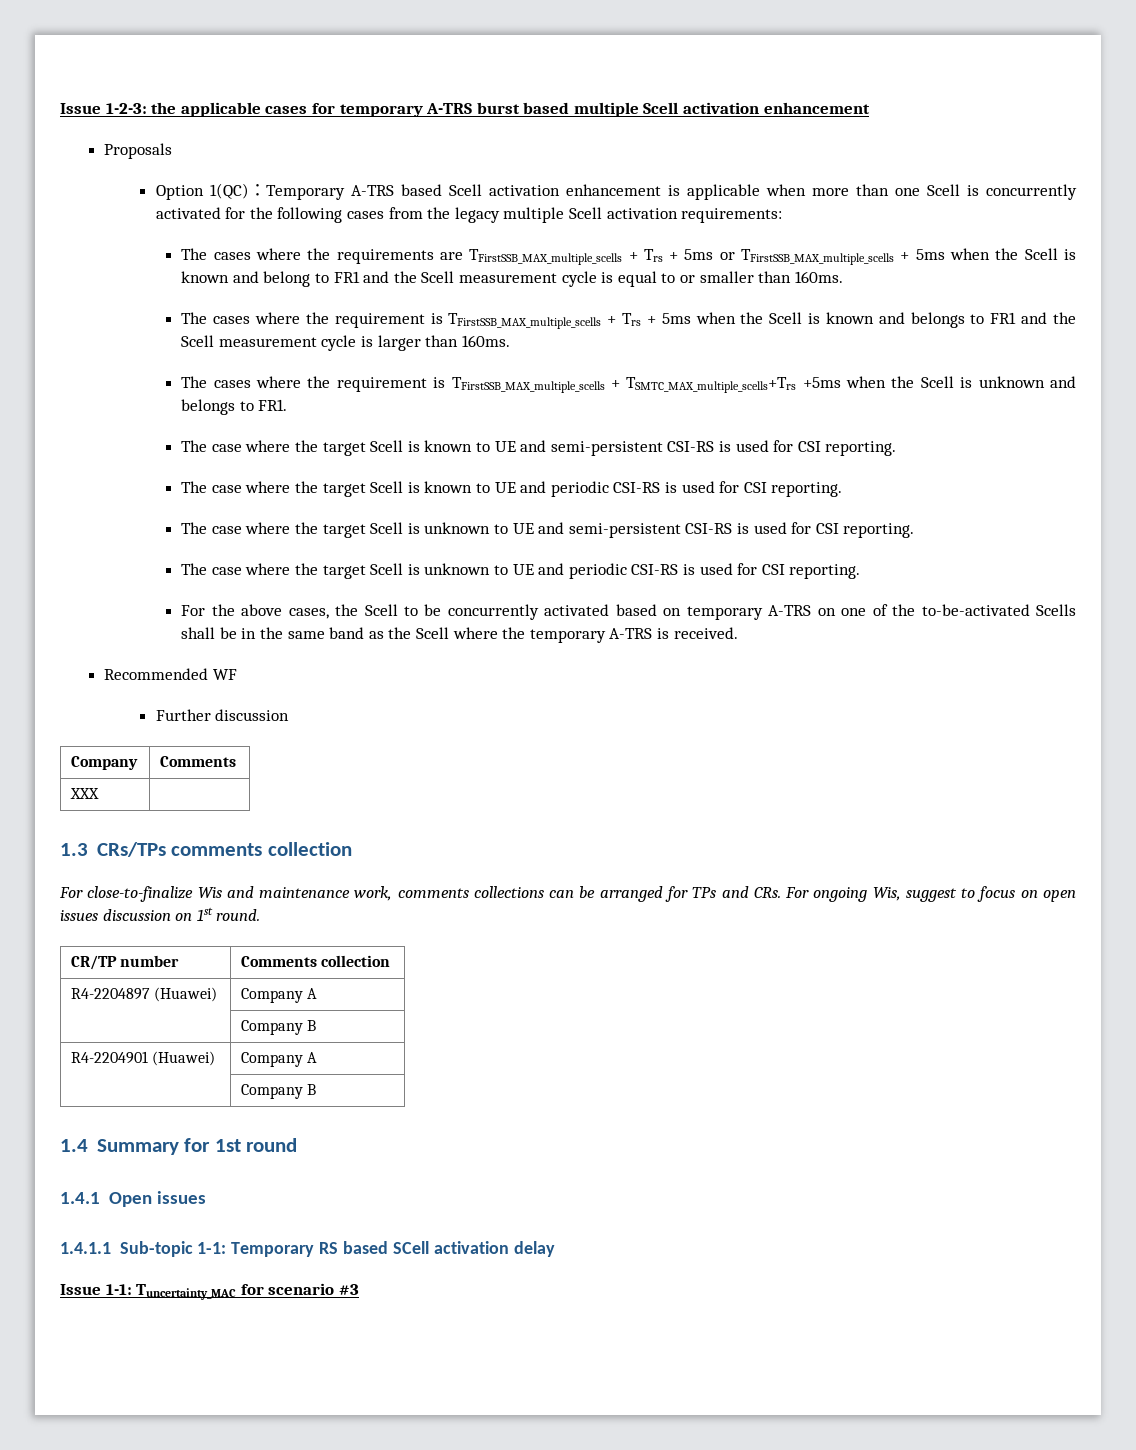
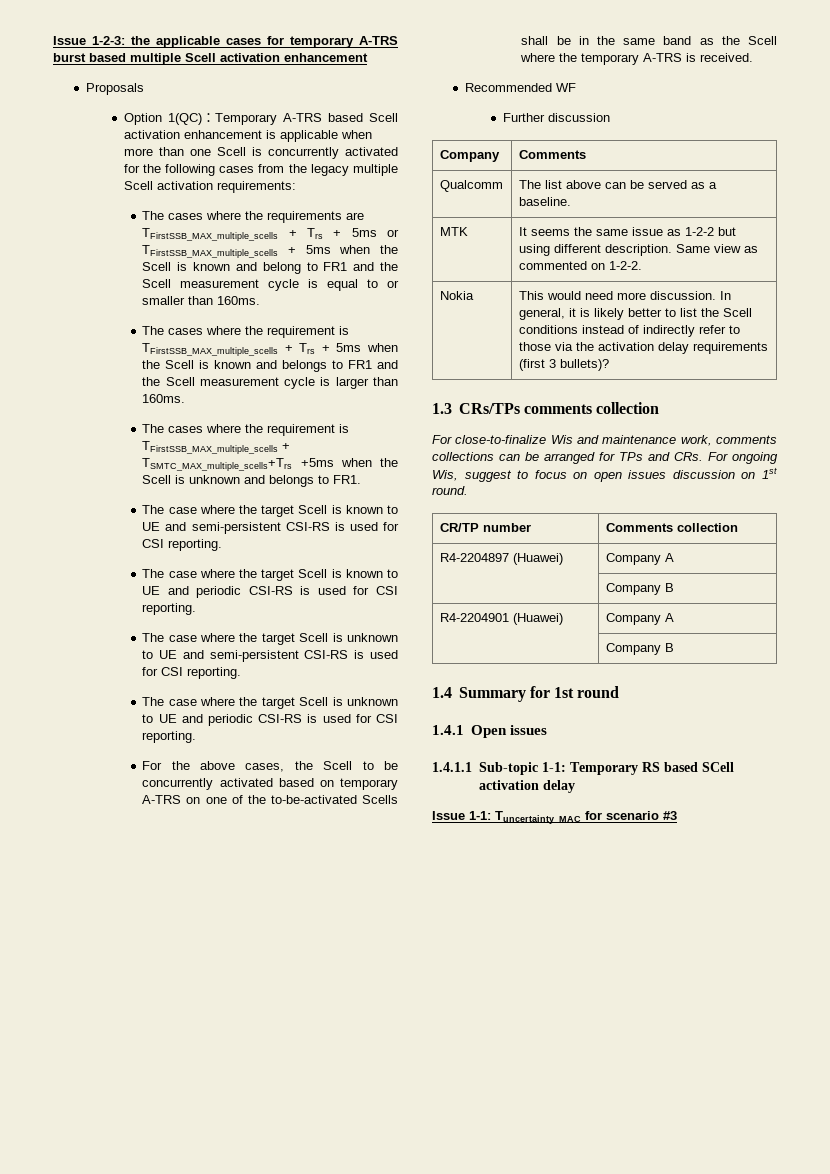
[70,788,100,799] XXX | -> [439,180,503,192] [518,180,717,189] [518,197,571,206] [439,227,468,236] [518,227,736,236] [518,244,758,256] [518,261,642,270] [439,291,474,300] [518,291,731,300] [518,308,752,320] [518,325,740,337] [518,342,768,354] [518,359,609,371] Qualcomm | The list above can be served as a baseline. // MTK | It seems the same issue as 1-2-2 but using different description. Same view as commented on 1-2-2. // Nokia | This would need more discussion. In general, it is likely better to list the Scell conditions instead of indirectly refer to those via the activation delay requirements (first 3 bullets)?

